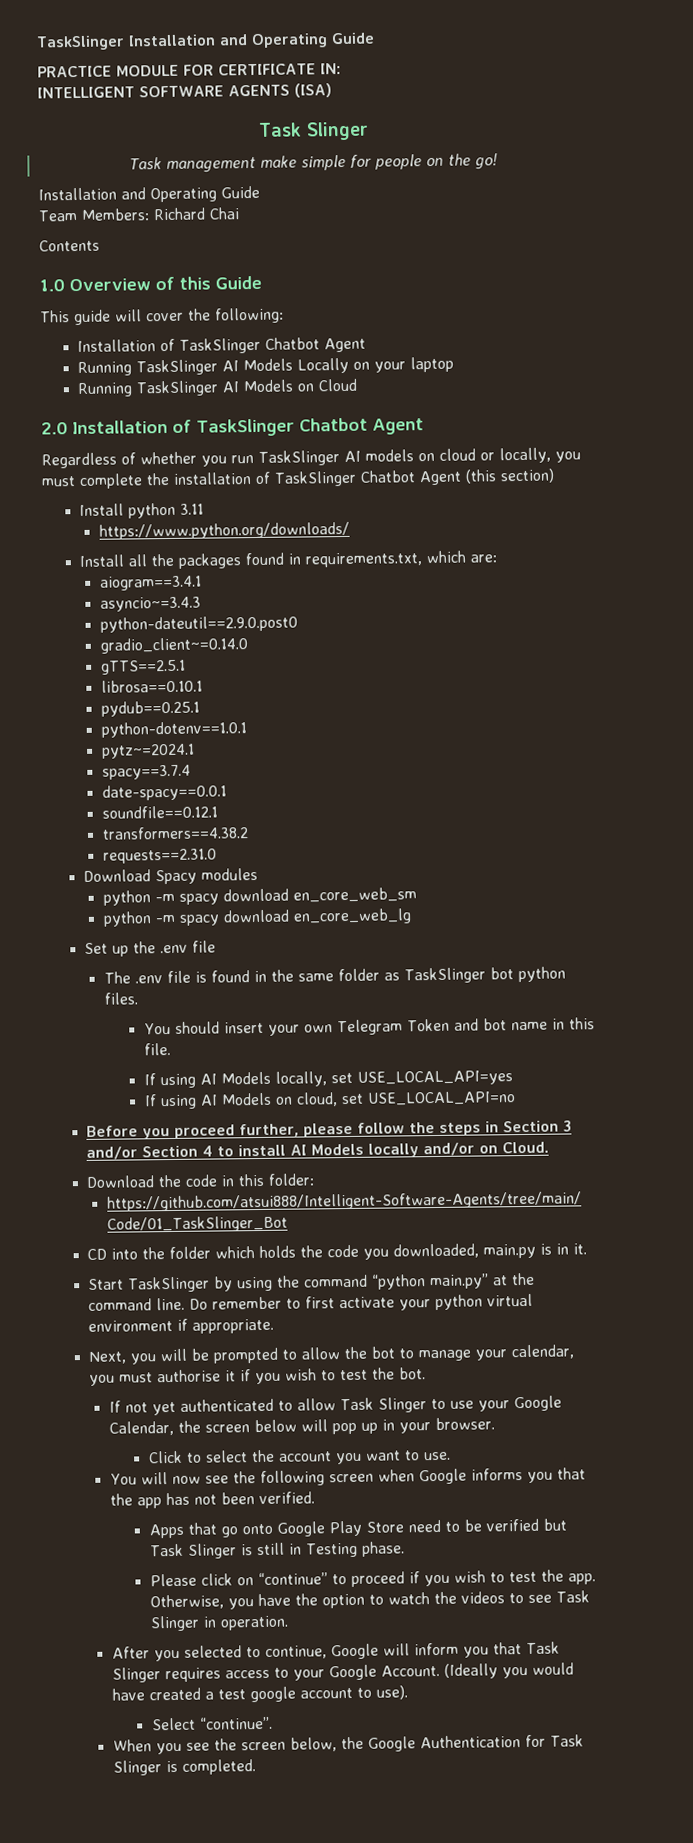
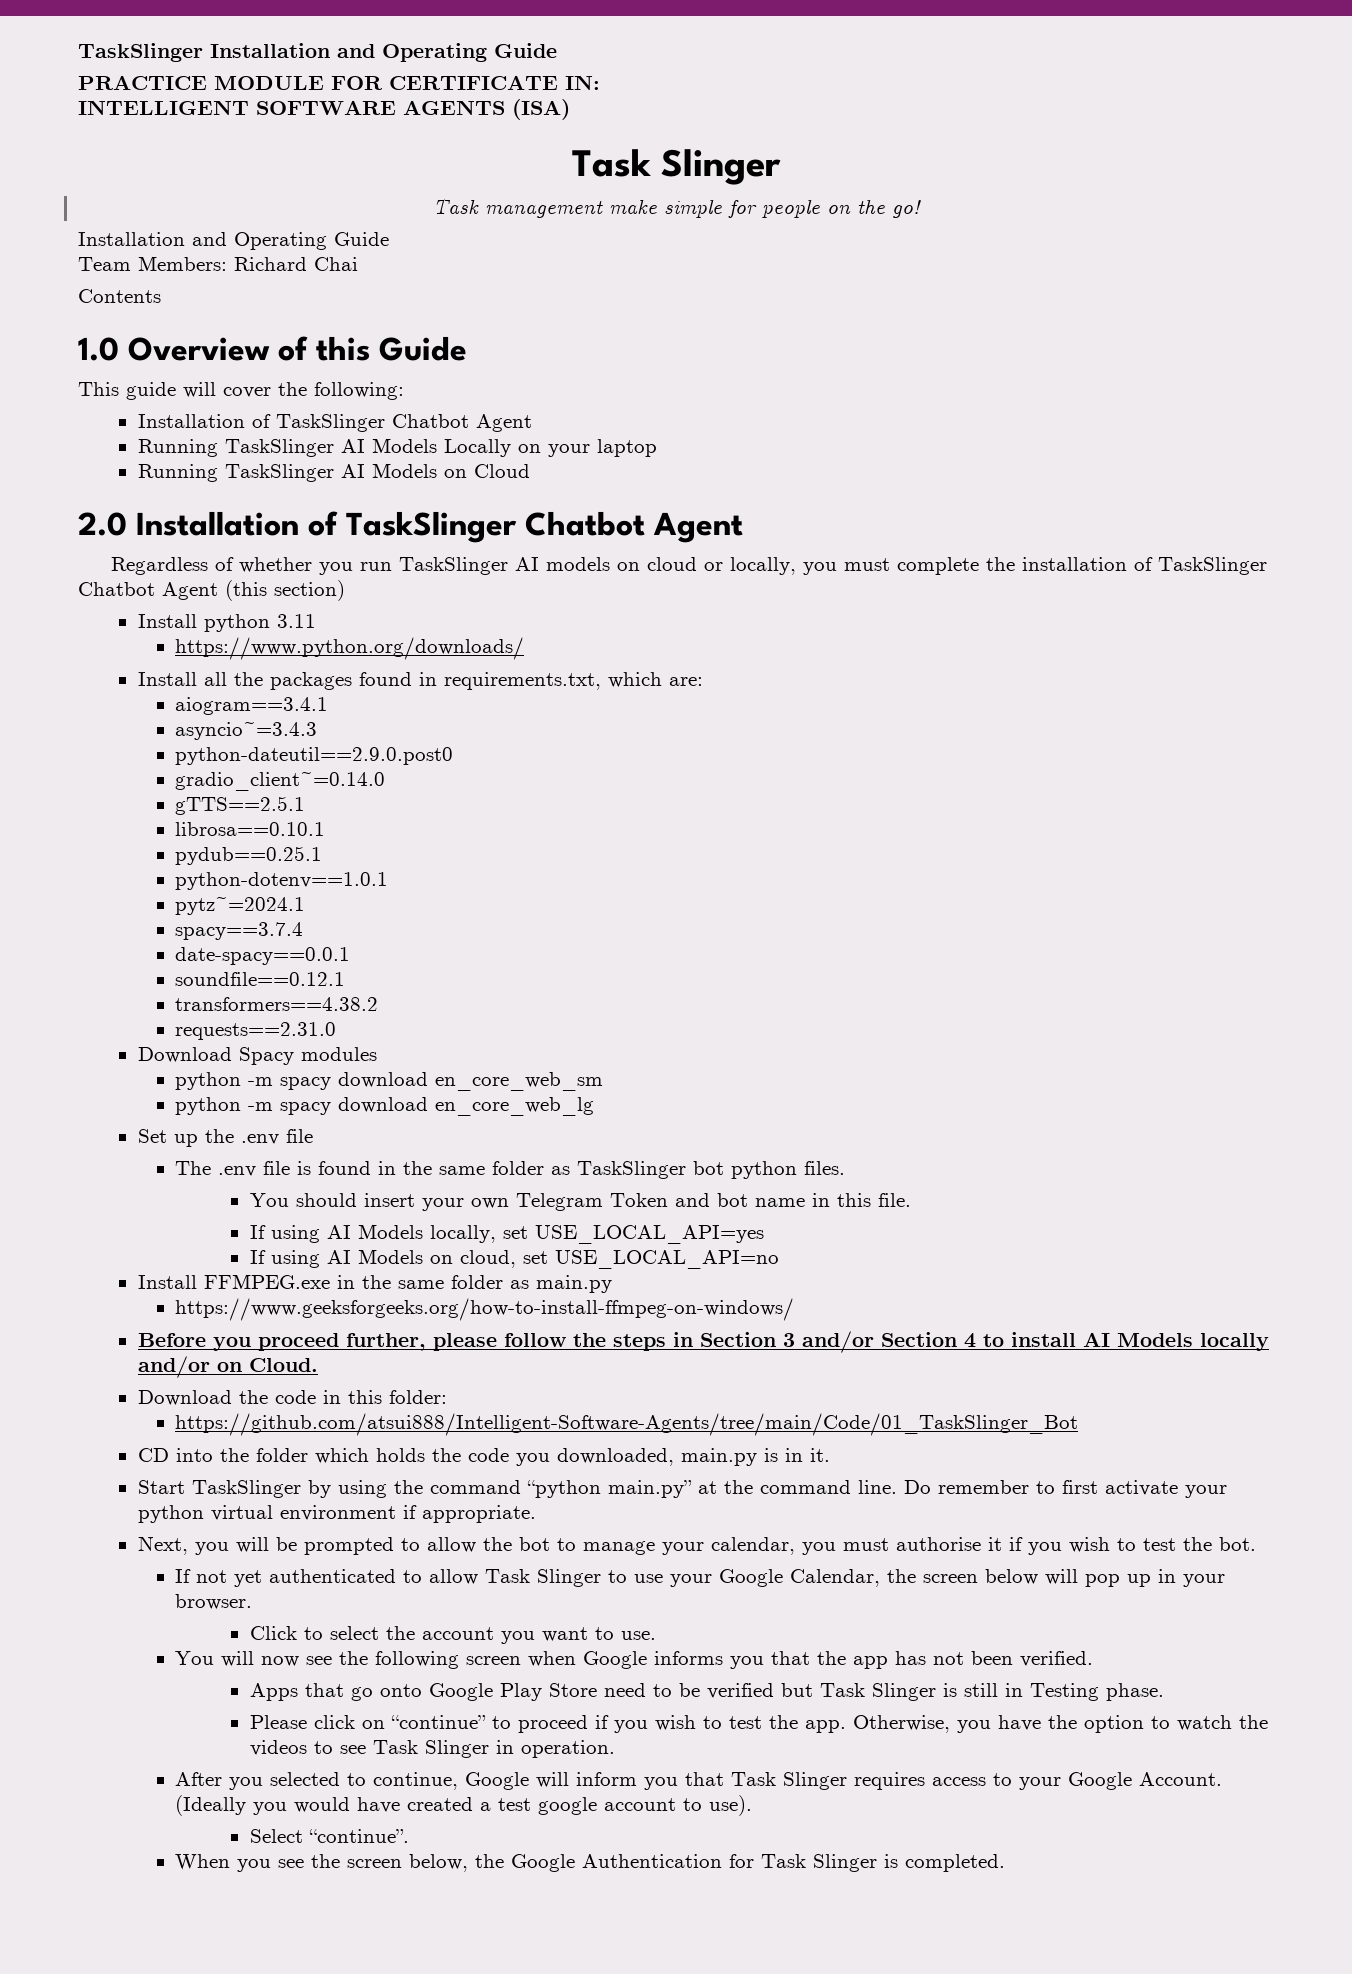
(516, 1098) none -> [137,1274,612,1293] [175,1298,795,1321] // Install FFMPEG.exe in the same folder as main.py // https://www.geeksforgeeks.org/how-to-install-ffmpeg-on-windows/

